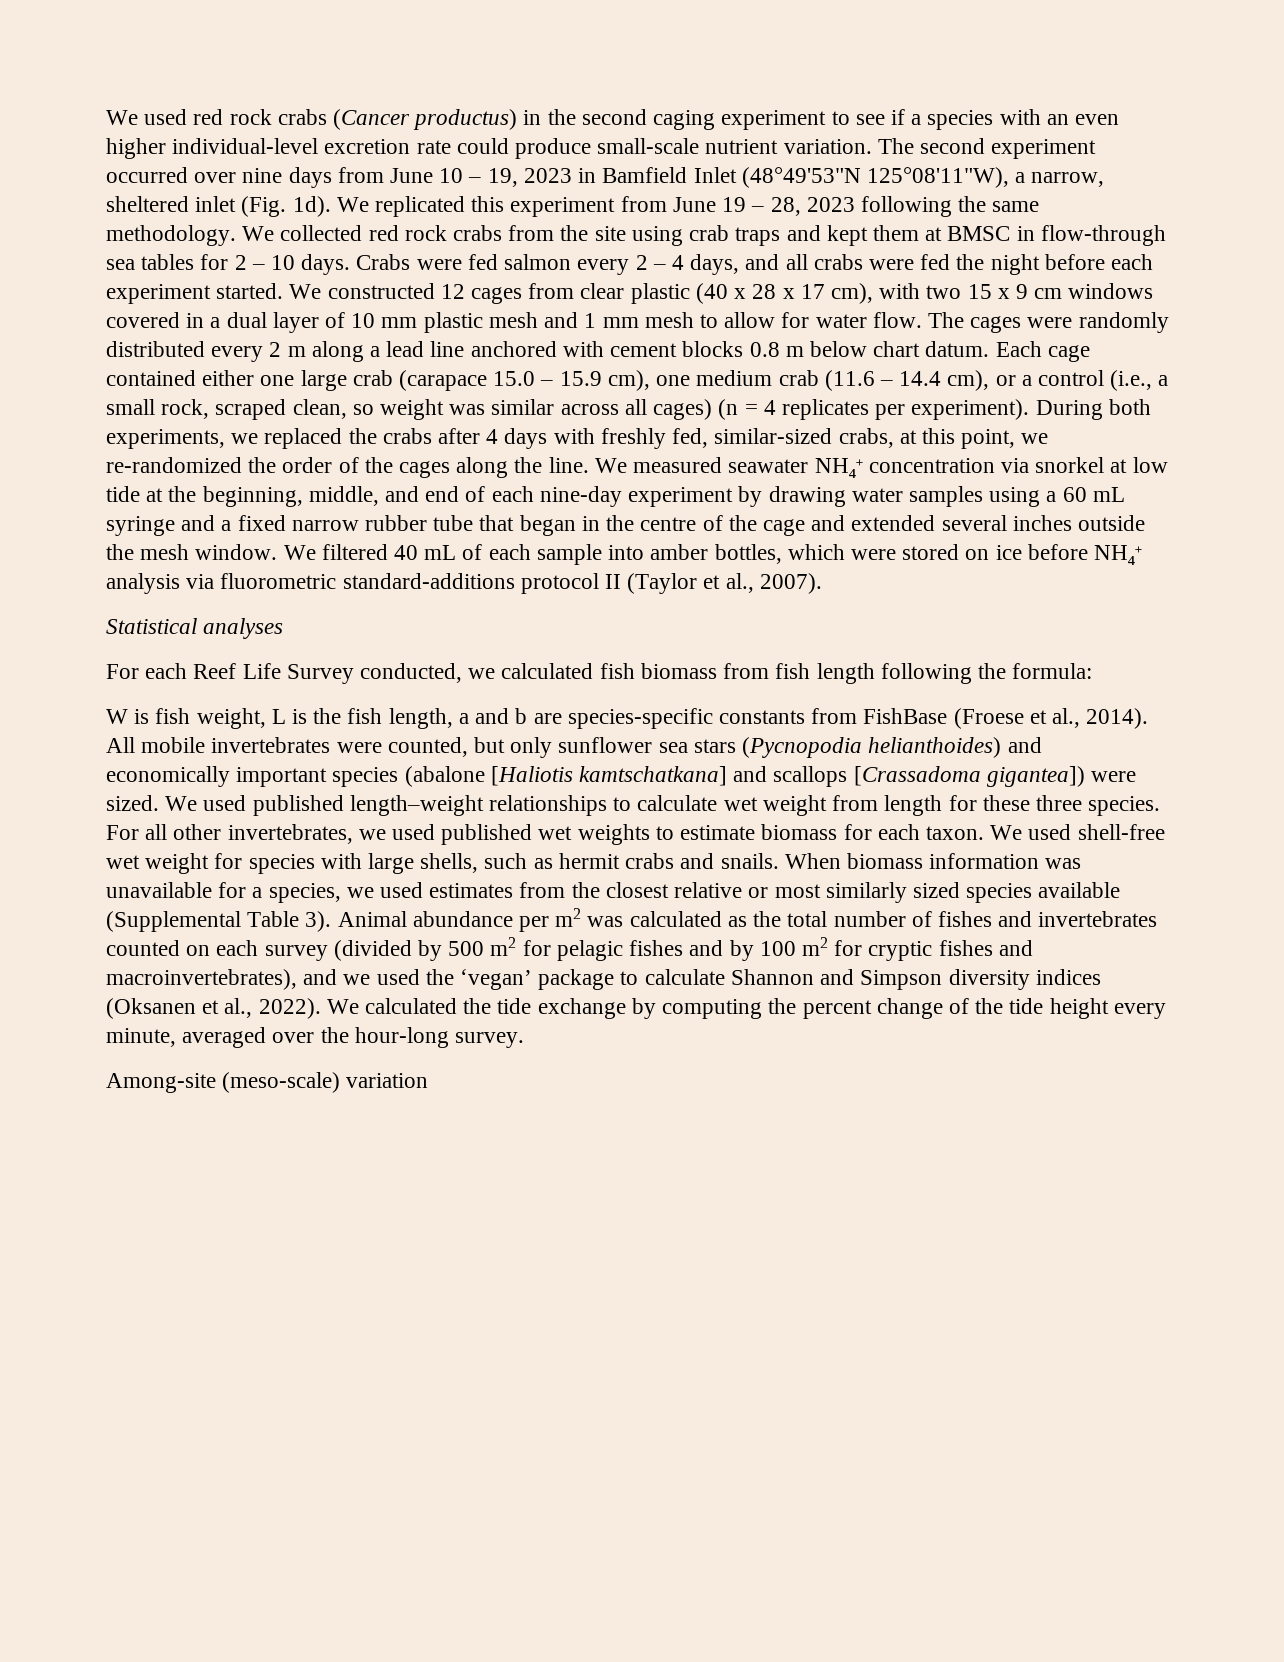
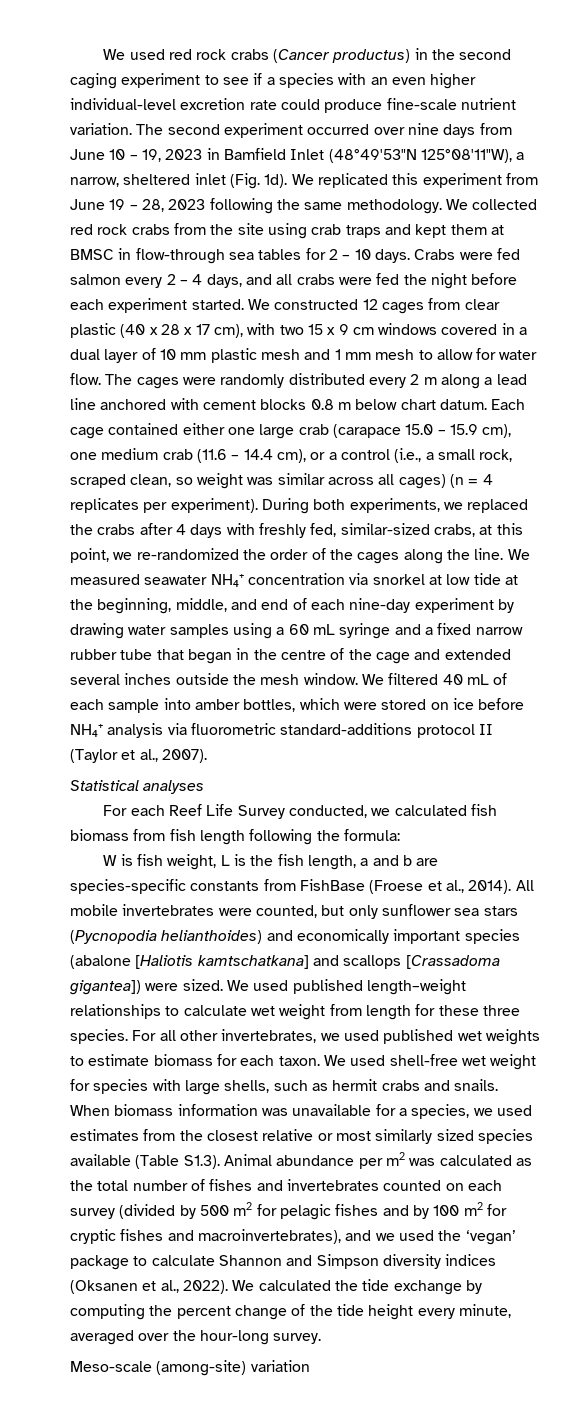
[597,138,700,154] small-scale -> [386,98,457,110] fine-scale
[106,911,332,932] (Supplemental Table 3). -> [135,1155,220,1169] (Table S1.3).
[106,1072,341,1093] Among-site (meso-scale) -> [70,1360,247,1376] Meso-scale (among-site)

